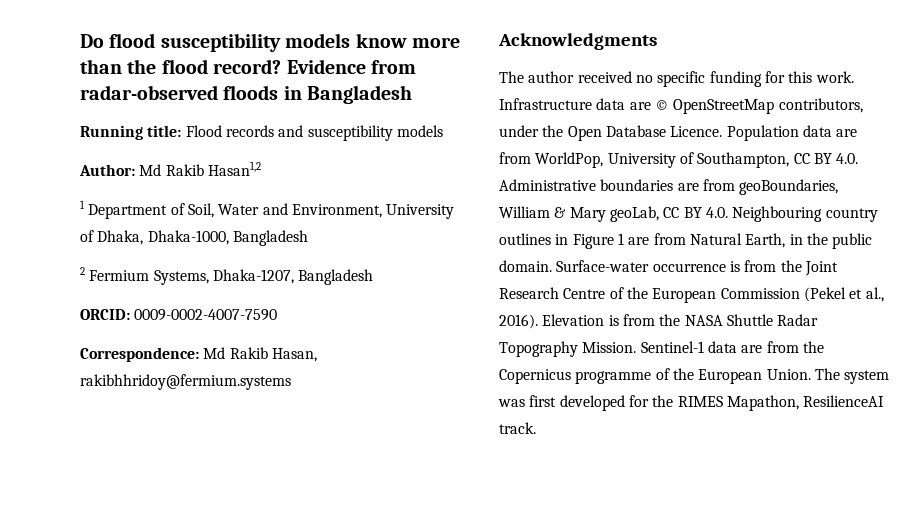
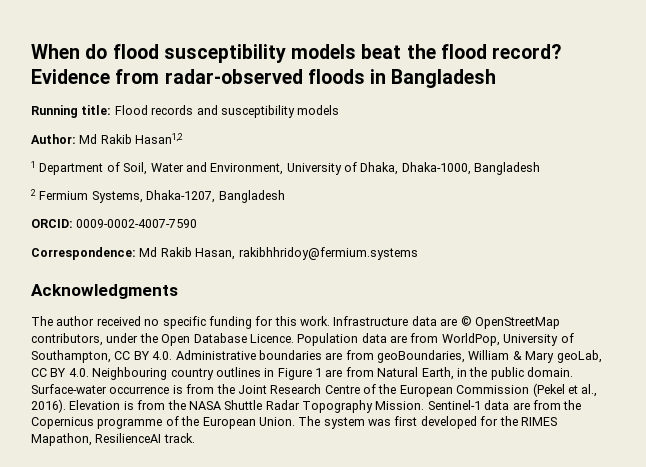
[80,34,104,48] Do -> [31,44,108,59] When do
[355,33,460,48] [80,59,122,74] know more than -> [361,44,402,59] beat

